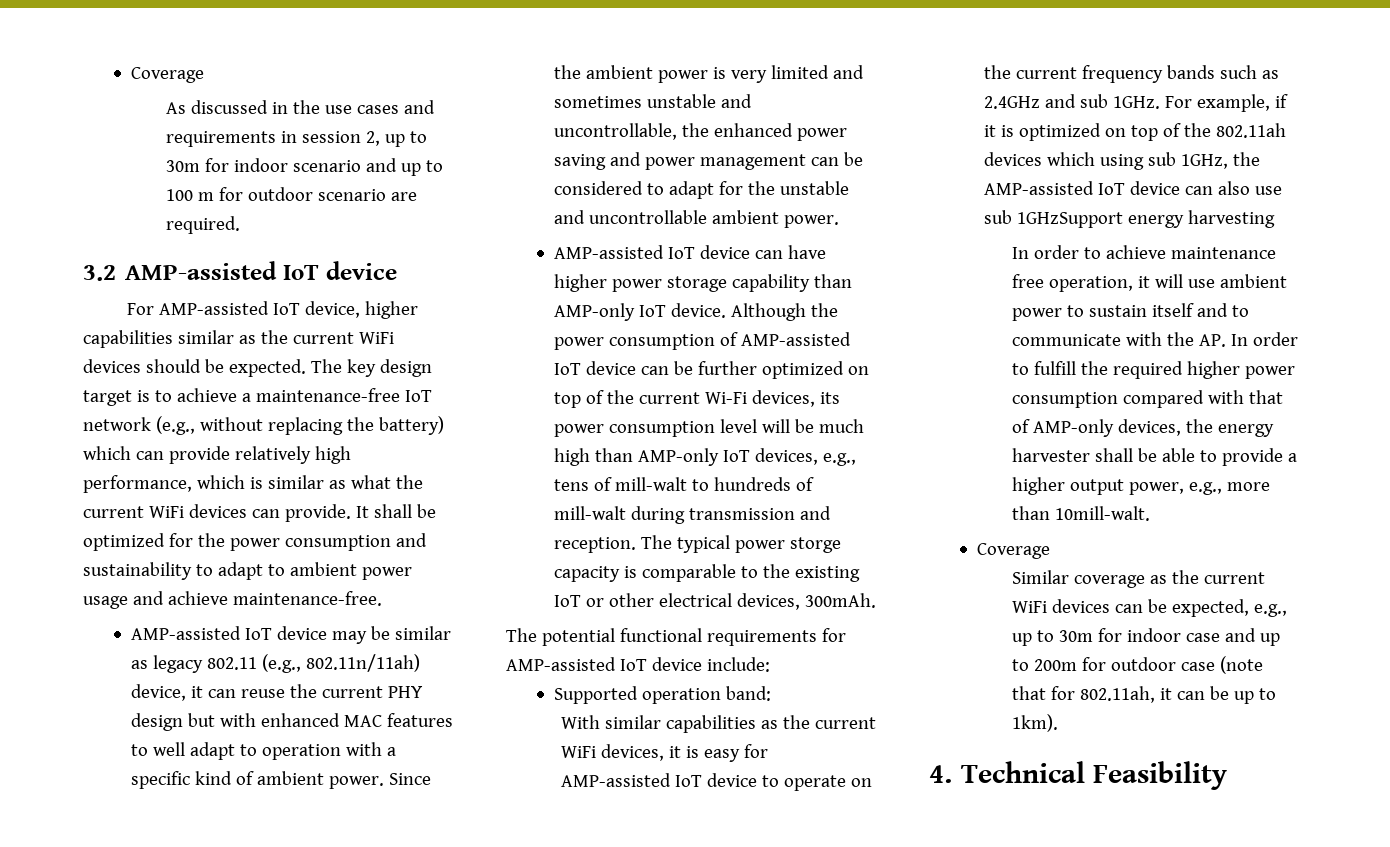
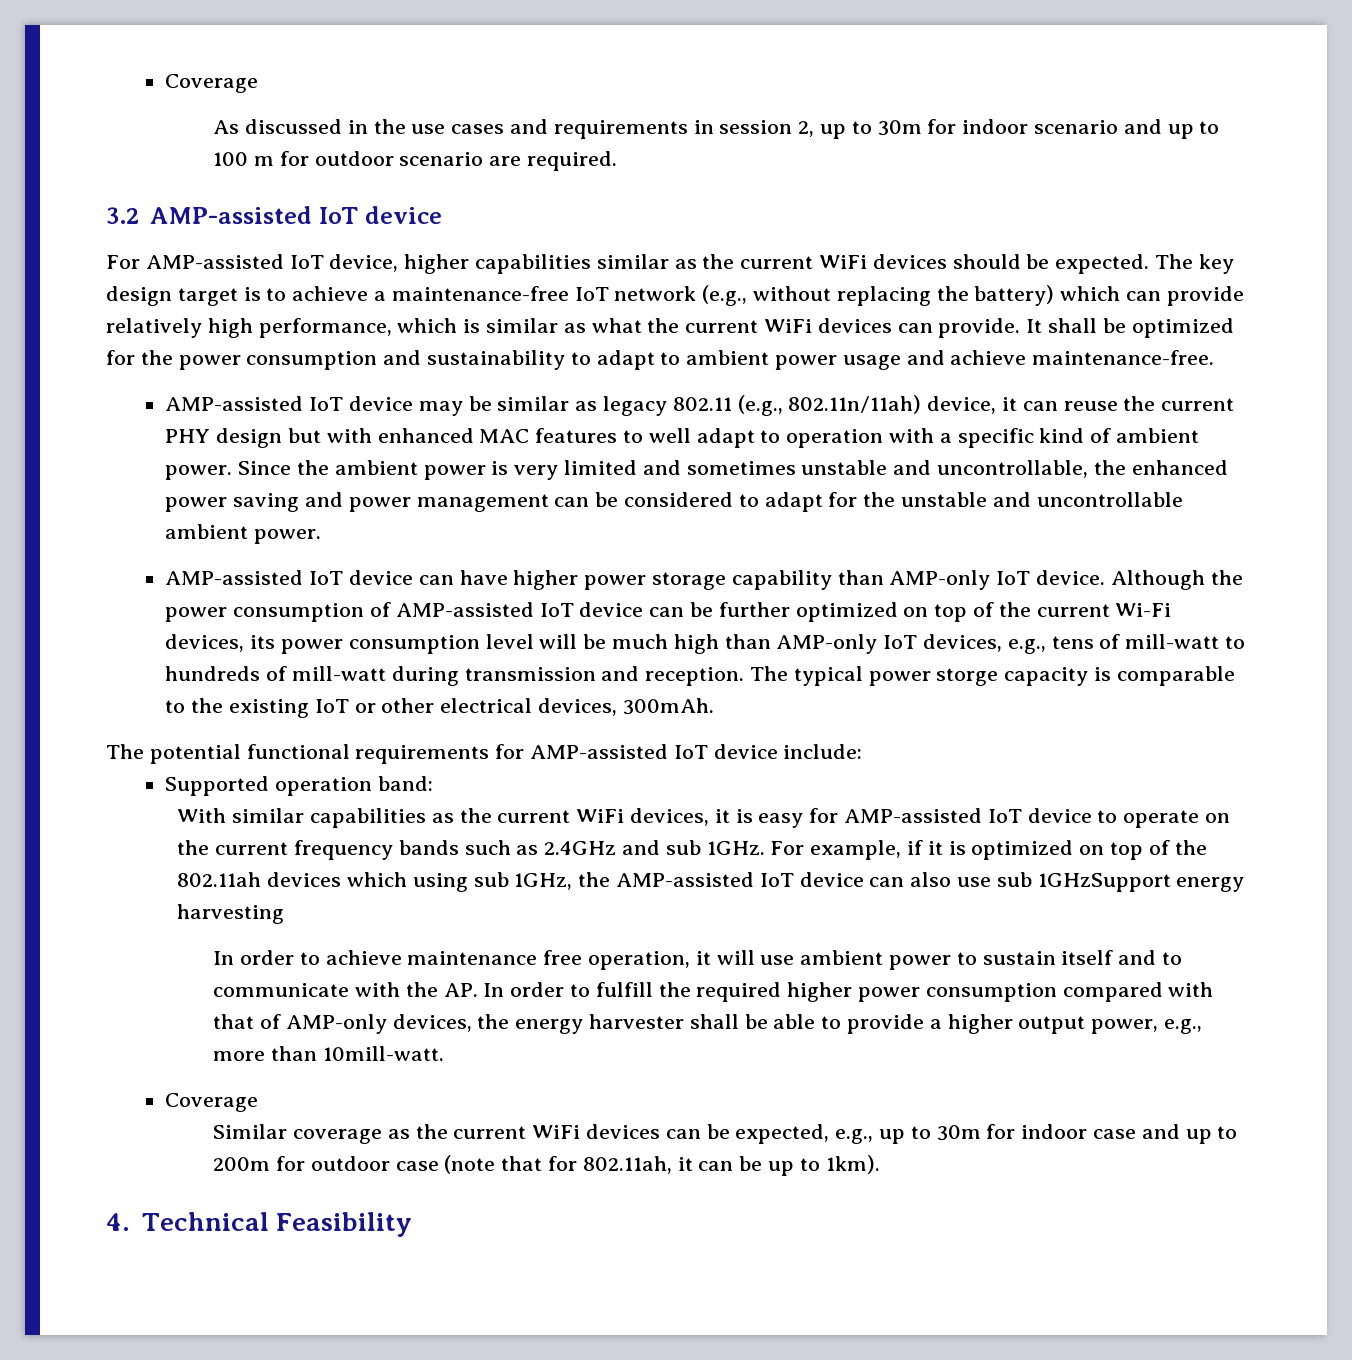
[614,477,687,491] mill-walt -> [1125,634,1220,649] mill-watt
[553,506,626,520] mill-walt -> [291,666,386,681] mill-watt
[1054,506,1150,521] 10mill-walt. -> [322,1046,444,1061] 10mill-watt.

